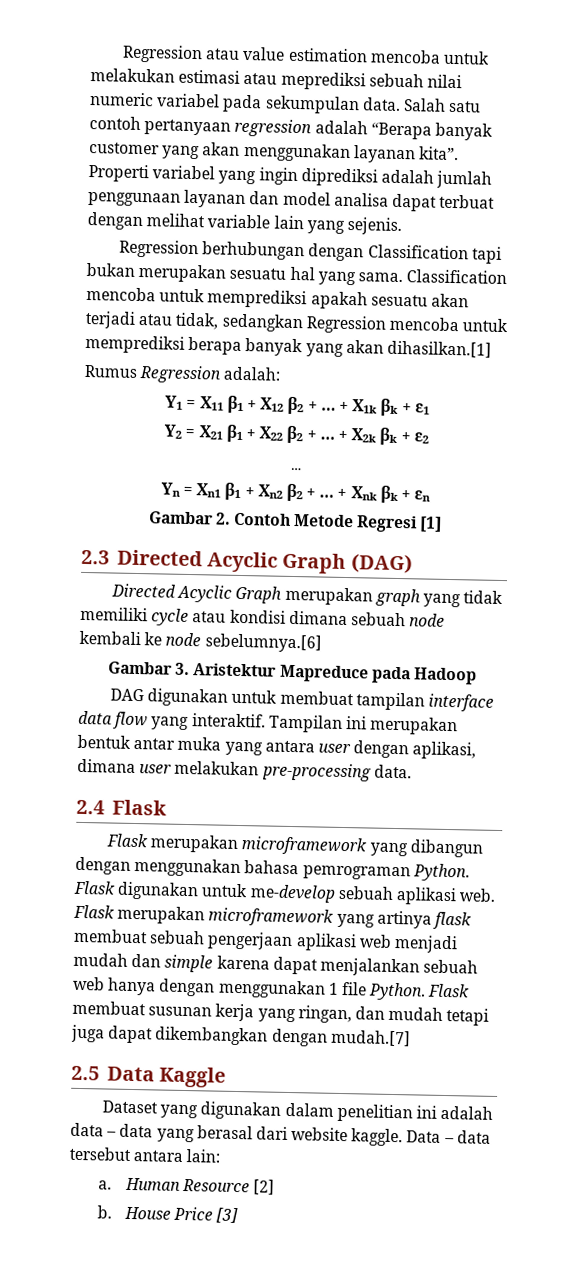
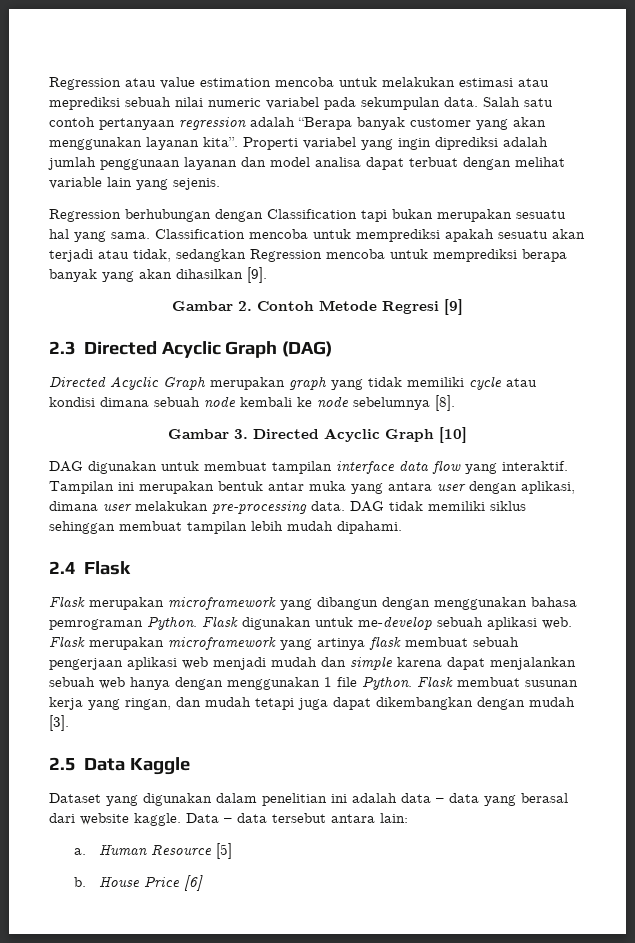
[386,340,492,358] [84,364,282,384] [165,395,430,416] [164,424,429,445] [291,467,302,471] [160,482,432,503] dihasilkan.[1] // Rumus Regression adalah: // Y1 = X11 β1 + X12 β2 + … + X1k βk + ε1 // Y2 = X21 β1 + X22 β2 + … + X2k βk + ε2 // … // Yn = Xn1 β1 + Xn2 β2 + … + Xnk βk + εn -> [176,267,267,283] dihasilkan [9].
[419,516,443,533] [1] -> [444,299,463,315] [9]
[204,633,322,653] sebelumnya.[6] -> [353,395,455,411] sebelumnya [8].
[193,663,477,685] Aristektur Mapreduce pada Hadoop -> [253,427,467,443] Directed Acyclic Graph [10]
(412, 771) none -> [350,501,526,512] [49,521,402,534] DAG tidak memiliki siklus sehinggan membuat tampilan lebih mudah dipahami.
[330,1029,411,1047] mudah.[7] -> [529,697,575,707] [49,715,69,731] mudah [3].
[253,1179,276,1195] [2] -> [216,843,233,859] [5]
[216,1207,239,1224] [3] -> [184,875,204,891] [6]

